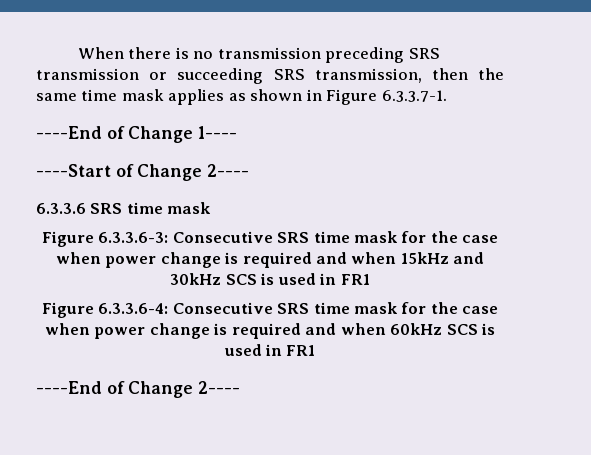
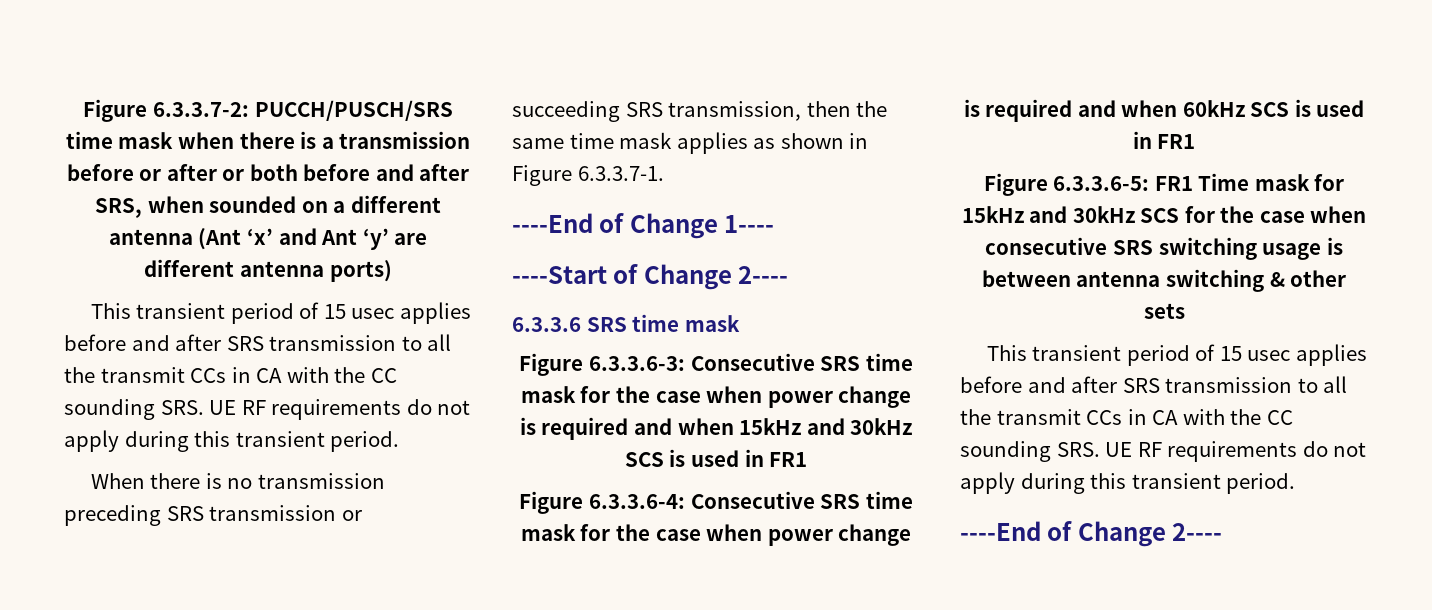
(77, 53) none -> [83,99,453,122] [65,131,471,149] [66,164,470,181] [95,195,441,218] [108,228,428,250] [144,259,392,282] [90,302,471,324] [64,334,452,351] [64,367,397,383] [64,399,471,420] [64,430,400,452] Figure 6.3.3.7-2: PUCCH/PUSCH/SRS time mask when there is a transmission before or after or both before and after SRS, when sounded on a different antenna (Ant ‘x’ and Ant ‘y’ are different antenna ports) // This transient period of 15 usec applies before and after SRS transmission to all the transmit CCs in CA with the CC sounding SRS. UE RF requirements do not apply during this transient period. //
(316, 350) none -> [983,173,1345,196] [961,206,1367,223] [985,237,1343,260] [981,269,1347,292] [1143,303,1185,319] [986,344,1367,366] [960,376,1348,393] [960,409,1293,425] [960,441,1367,462] [960,472,1296,494] // Figure 6.3.3.6-5: FR1 Time mask for 15kHz and 30kHz SCS for the case when consecutive SRS switching usage is between antenna switching & other sets // This transient period of 15 usec applies before and after SRS transmission to all the transmit CCs in CA with the CC sounding SRS. UE RF requirements do not apply during this transient period.

